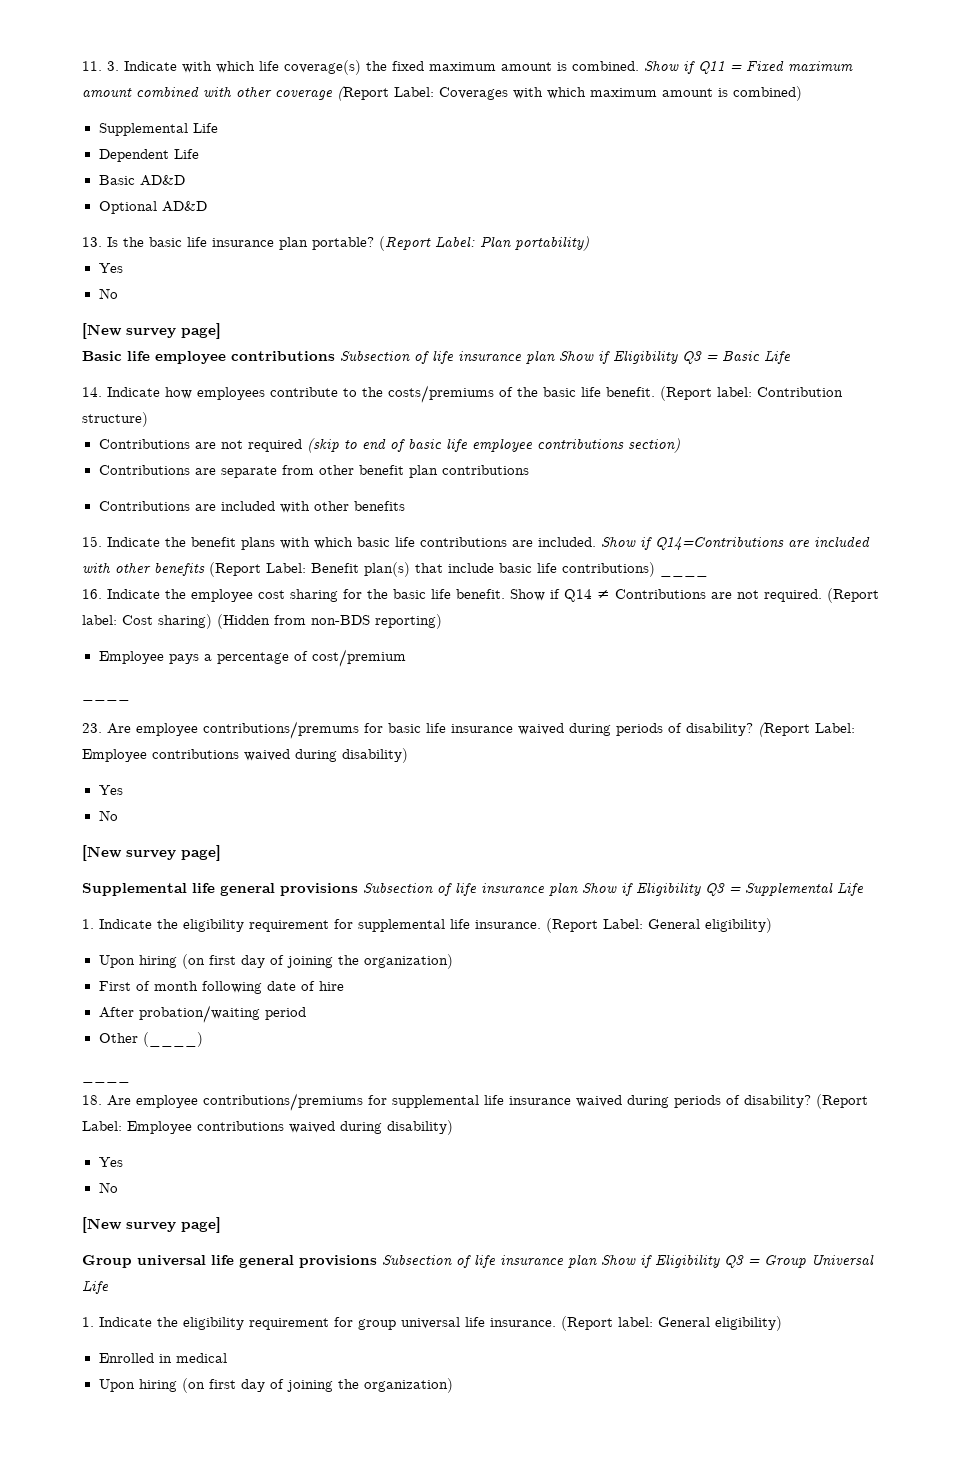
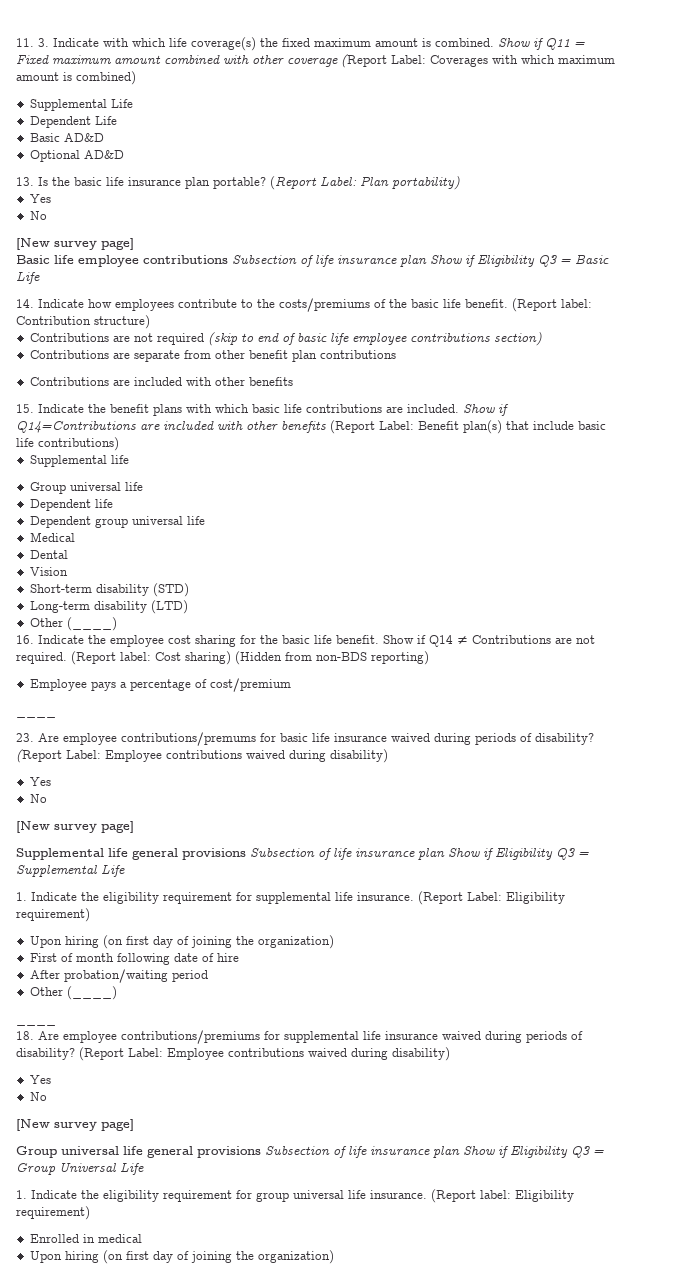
[660,573,708,577] ____ -> [29,455,129,467] [29,482,143,494] [29,499,113,511] [29,516,205,528] [29,532,75,542] [29,550,68,559] [29,567,68,576] [29,583,189,597] [29,600,188,614] [29,617,117,631] // Supplemental life // Group universal life // Dependent life // Dependent group universal life // Medical // Dental // Vision // Short-term disability (STD) // Long-term disability (LTD) // Other (____)
[648,918,772,933] General eligibility) -> [506,892,565,904] [16,908,90,922] Eligibility requirement)
[658,1316,782,1331] General eligibility) -> [515,1190,574,1202] [16,1206,90,1220] Eligibility requirement)

